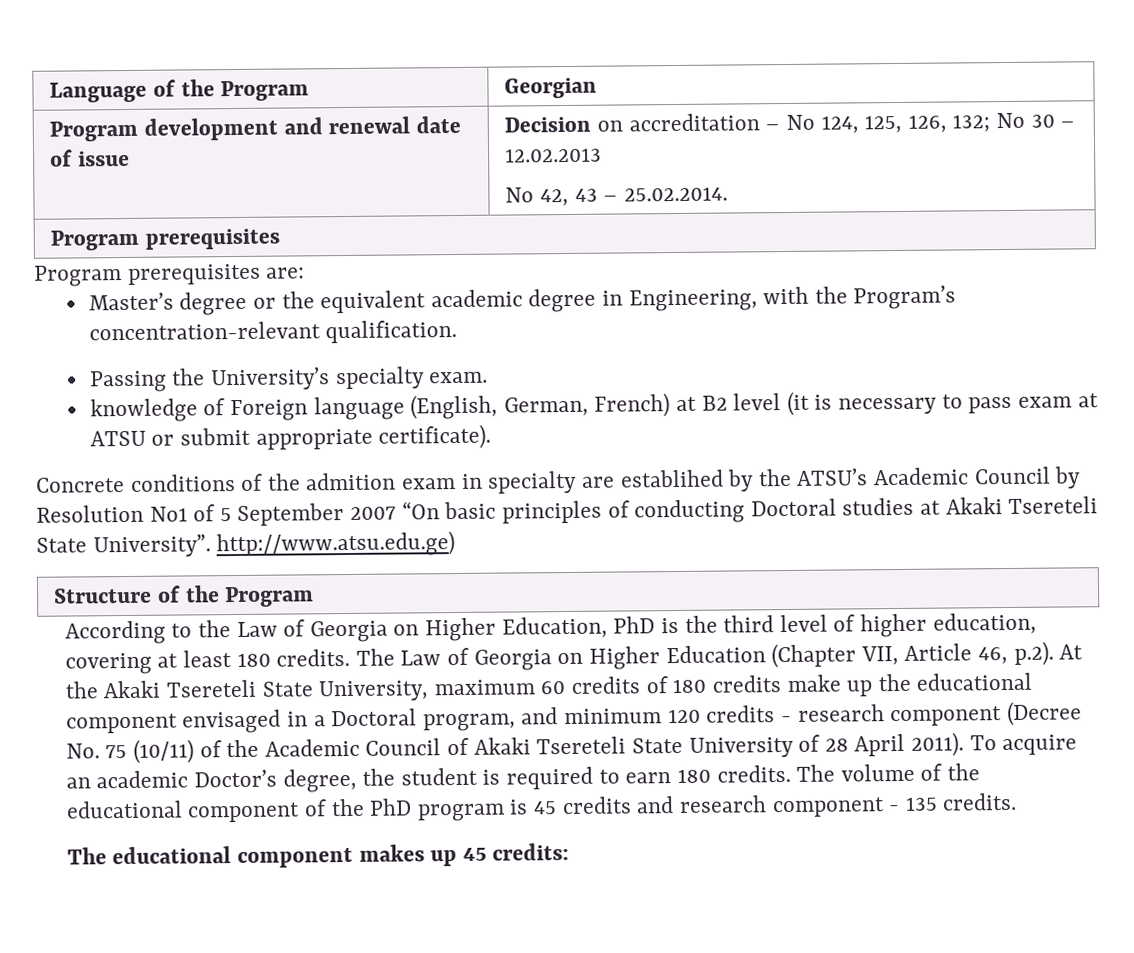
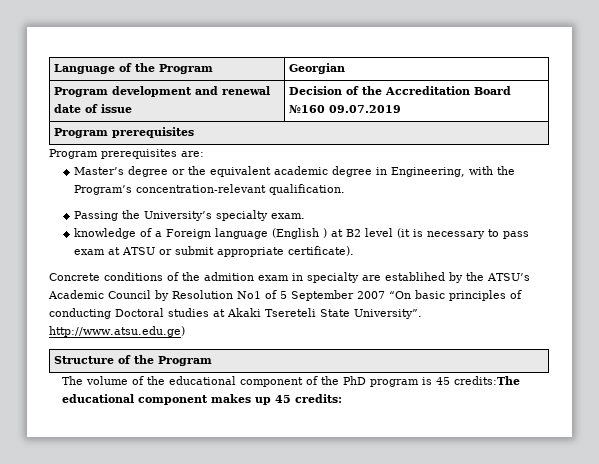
[597,112,1076,134] [505,147,603,163] [505,186,728,207] on accreditation – No 124, 125, 126, 132; No 30 – 12.02.2013 // No 42, 43 – 25.02.2014. -> [346,86,512,95] [289,104,402,114] of the Accreditation Board №160 09.07.2019
(226, 407) none -> [154,231,162,237] a
[410,393,671,420] (English, German, French) -> [271,228,327,239] (English )
[64,612,1037,645] [64,641,1084,675] [64,672,1033,702] [65,701,1082,734] [65,732,1078,764] [65,764,791,793] According to the Law of Georgia on Higher Education, PhD is the third level of higher education, covering at least 180 credits. The Law of Georgia on Higher Education (Chapter VII, Article 46, p.2). At the Akaki Tsereteli State University, maximum 60 credits of 180 credits make up the educational component envisaged in a Doctoral program, and minimum 120 credits - research component (Decree No. 75 (10/11) of the Academic Council of Akaki Tsereteli State University of 28 April 2011). To acquire an academic Doctor’s degree, the student is required to earn 180 credits. -> (213, 361) none
[561,792,1018,818] [66,847,107,865] credits and research component - 135 credits. // The -> [453,376,520,385] credits:The

